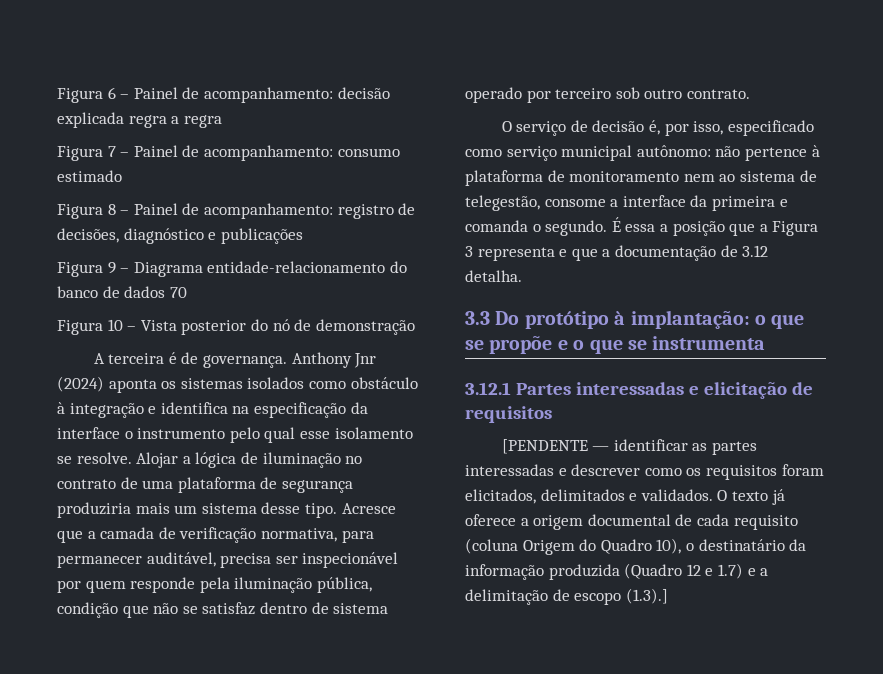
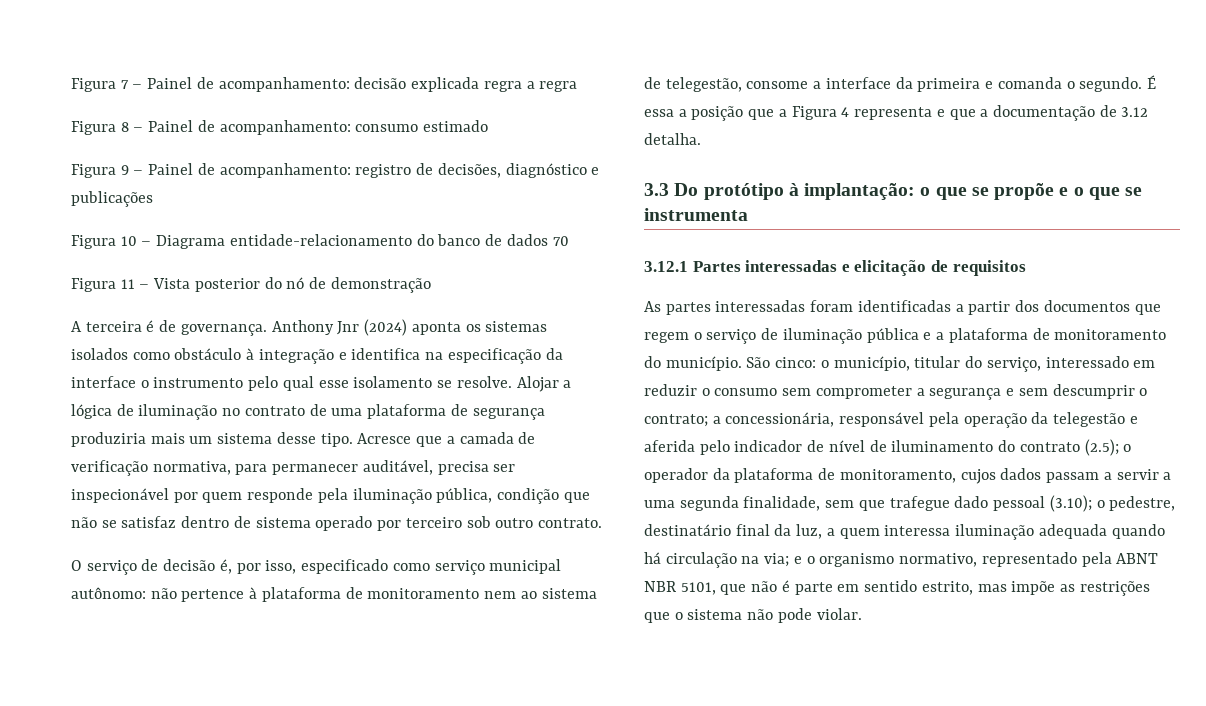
[57,87,116,103] Figura 6 -> [71,78,129,92] Figura 7
[107,146,116,157] 7 -> [120,122,129,132] 8
[107,204,116,215] 8 -> [120,165,129,175] 9
[107,262,116,274] 9 -> [120,236,137,246] 10
[107,319,123,331] 10 -> [120,279,135,289] 11
[465,246,473,257] 3 -> [841,107,850,117] 4
[501,439,757,455] [465,464,824,480] [465,489,785,505] [465,514,798,530] [465,538,807,555] [465,563,769,580] [465,588,668,605] [PENDENTE — identificar as partes interessadas e descrever como os requisitos foram elicitados, delimitados e validados. O texto já oferece a origem documental de cada requisito (coluna Origem do Quadro 10), o destinatário da informação produzida (Quadro 12 e 1.7) e a delimitação de escopo (1.3).] -> [644,300,1161,315] [644,328,1167,344] [644,356,1156,372] [644,384,1148,400] [644,412,1138,428] [644,439,1132,456] [644,468,1172,484] [644,495,1176,512] [644,524,1165,540] [644,552,1159,568] [644,580,1150,596] [644,608,862,623] As partes interessadas foram identificadas a partir dos documentos que regem o serviço de iluminação pública e a plataforma de monitoramento do município. São cinco: o município, titular do serviço, interessado em reduzir o consumo sem comprometer a segurança e sem descumprir o contrato; a concessionária, responsável pela operação da telegestão e aferida pelo indicador de nível de iluminamento do contrato (2.5); o operador da plataforma de monitoramento, cujos dados passam a servir a uma segunda finalidade, sem que trafegue dado pessoal (3.10); o pedestre, destinatário final da luz, a quem interessa iluminação adequada quando há circulação na via; e o organismo normativo, representado pela ABNT NBR 5101, que não é parte em sentido estrito, mas impõe as restrições que o sistema não pode violar.

